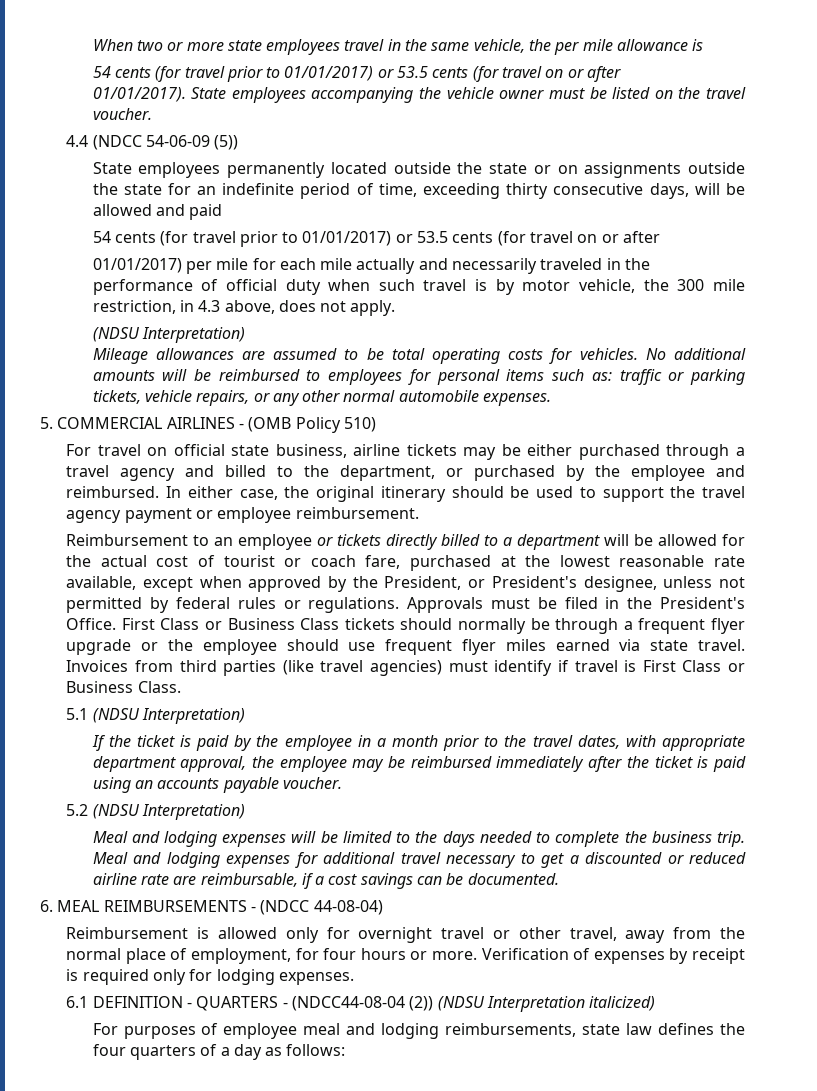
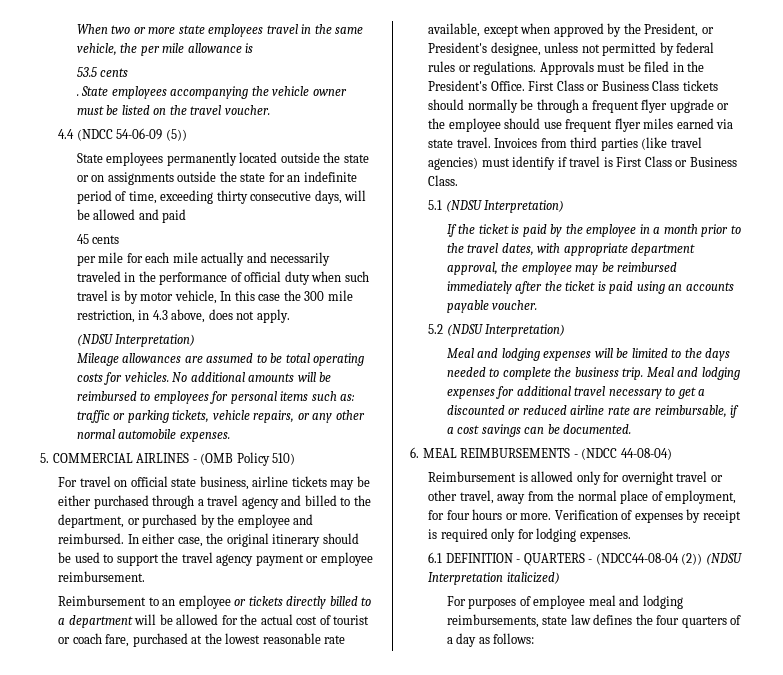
[92,66,622,82] [92,87,186,102] 54 cents (for travel prior to 01/01/2017) or 53.5 cents (for travel on or after // 01/01/2017). -> [76,67,129,77] [76,94,79,96] 53.5 cents // .
[92,231,661,247] [92,258,182,273] 54 cents (for travel prior to 01/01/2017) or 53.5 cents (for travel on or after // 01/01/2017) -> [76,234,120,244] 45 cents //
(636, 286) none -> [220,290,281,301] In this case

